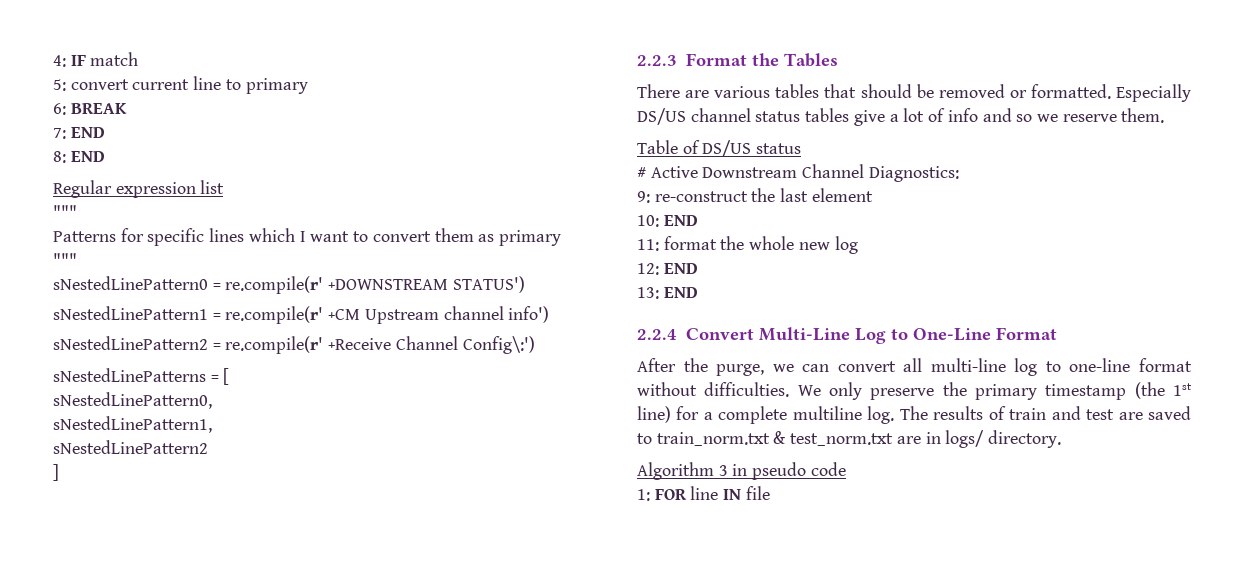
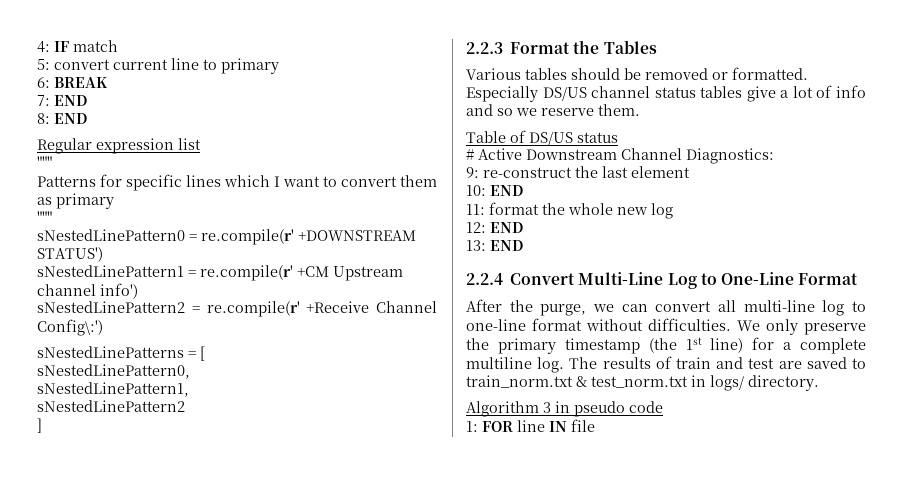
[637,84,857,98] There are various tables that -> [466,68,567,80] Various tables
[896,436,921,444] are -> (688, 382) none

